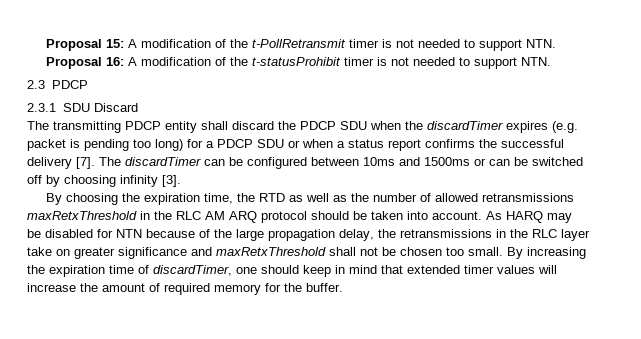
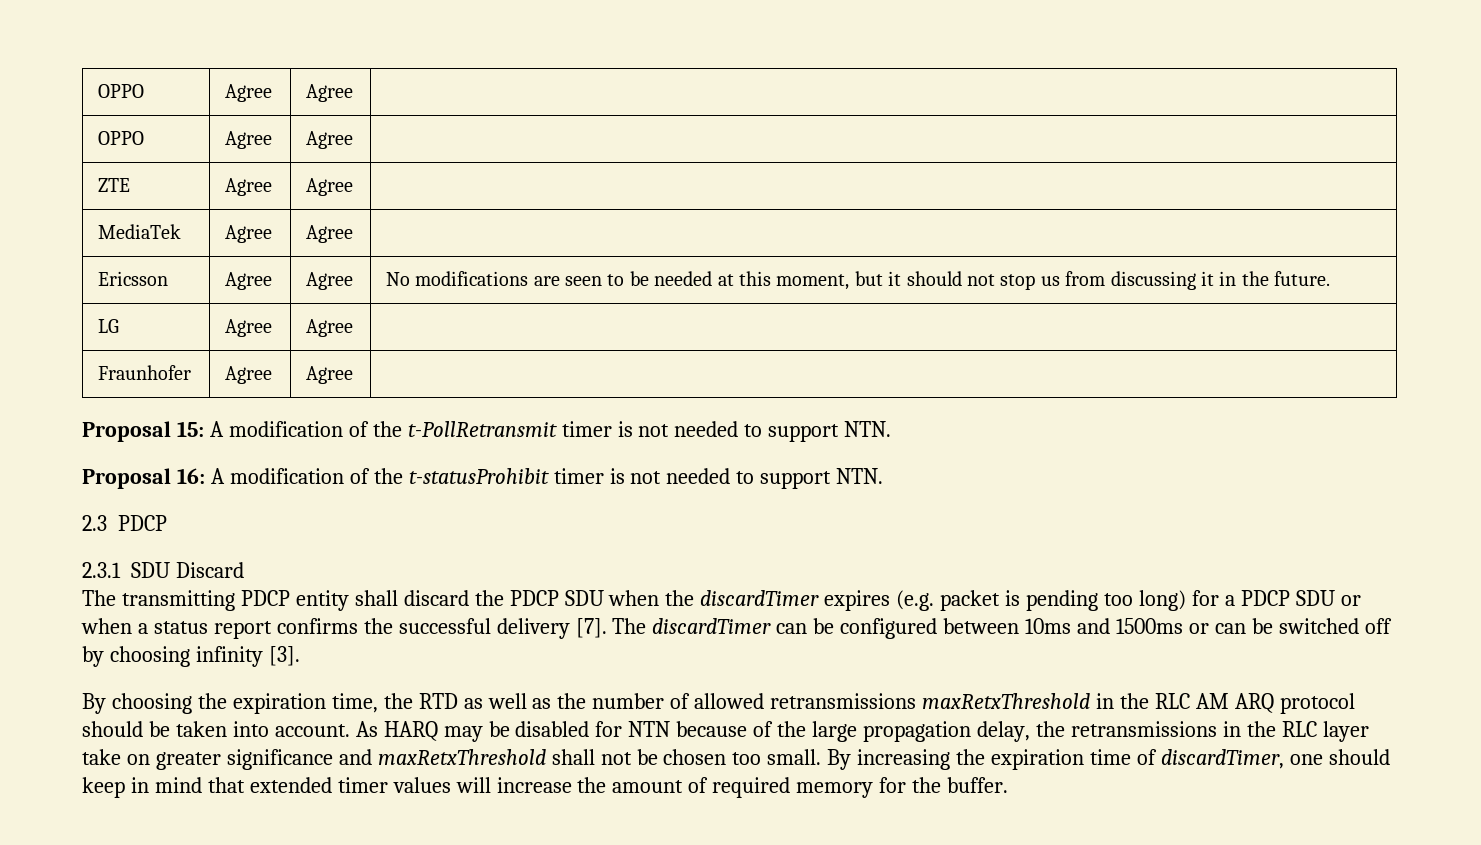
(46, 45) none -> [97,84,144,98] [224,84,272,102] [305,84,353,102] [97,131,144,145] [224,131,272,149] [305,131,353,149] [97,178,130,192] [224,178,272,196] [305,178,353,196] [97,224,181,239] [224,225,272,243] [305,225,353,243] [97,271,168,286] [224,272,272,290] [305,272,353,290] [385,271,1331,290] [97,319,119,333] [224,319,272,337] [305,319,353,337] [97,365,191,380] [224,366,272,384] [305,366,353,384] OPPO | Agree | Agree | // OPPO | Agree | Agree | // ZTE | Agree | Agree | // MediaTek | Agree | Agree | // Ericsson | Agree | Agree | No modifications are seen to be needed at this moment, but it should not stop us from discussing it in the future. // LG | Agree | Agree | // Fraunhofer | Agree | Agree | //

